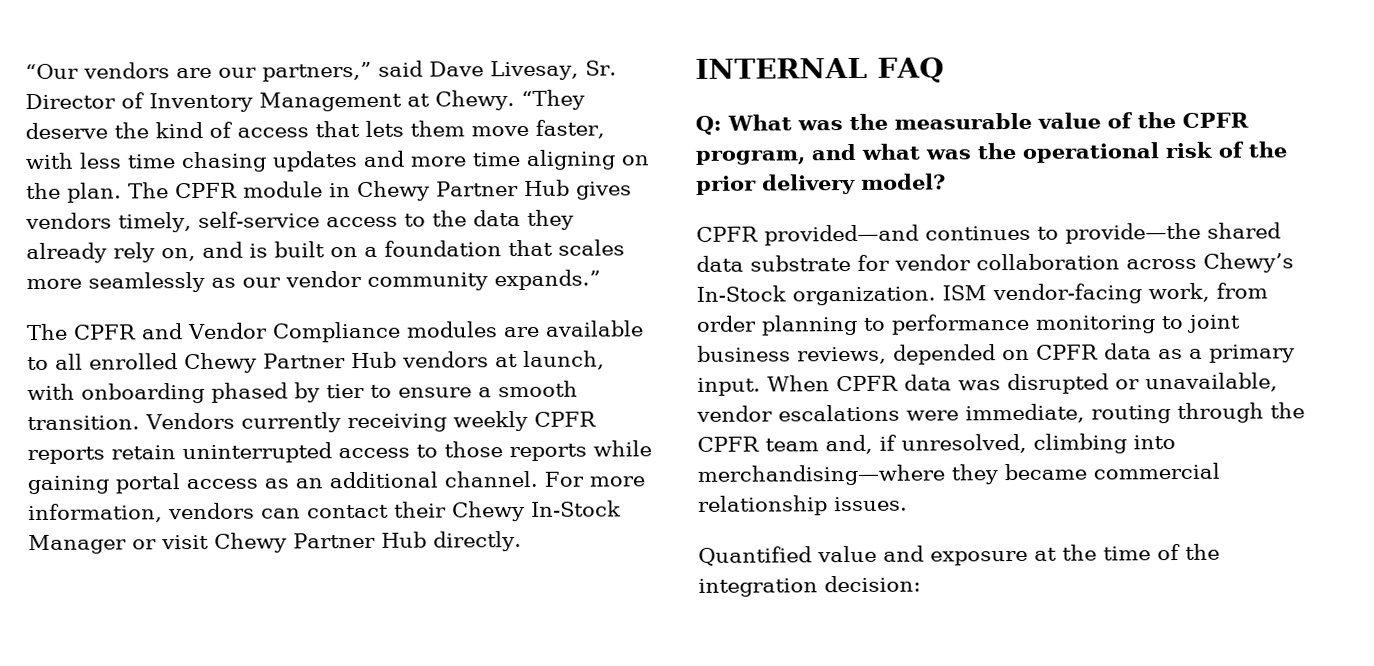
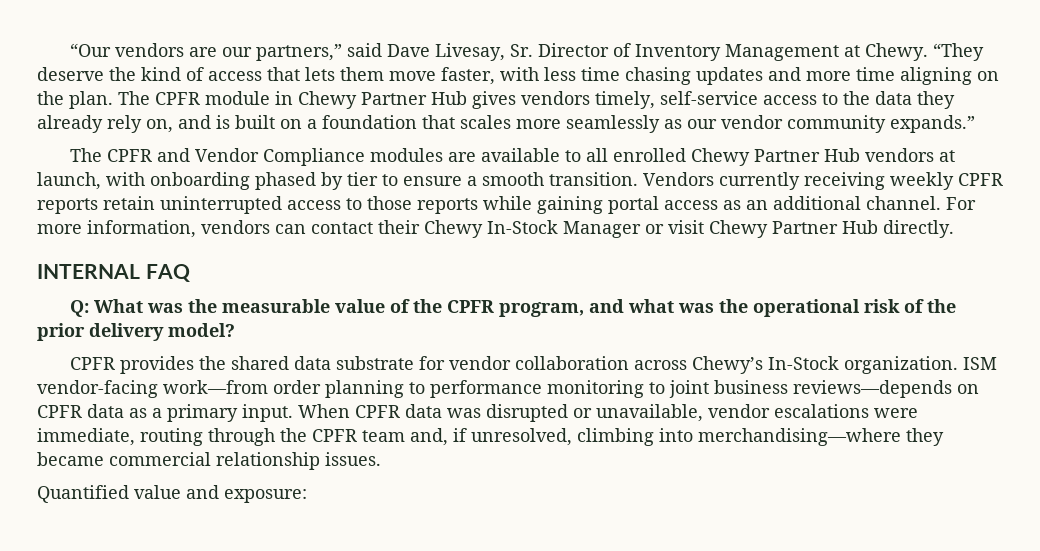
[764,222,1201,246] provided—and continues to provide—the -> [119,356,226,374] provides the
[1148,282,1268,303] work, from -> [163,380,268,394] work—from
[797,344,996,365] reviews, depended -> [793,380,952,398] reviews—depends
[930,543,1220,566] [698,575,921,597] exposure at the time of the integration decision: -> [224,489,307,503] exposure:

